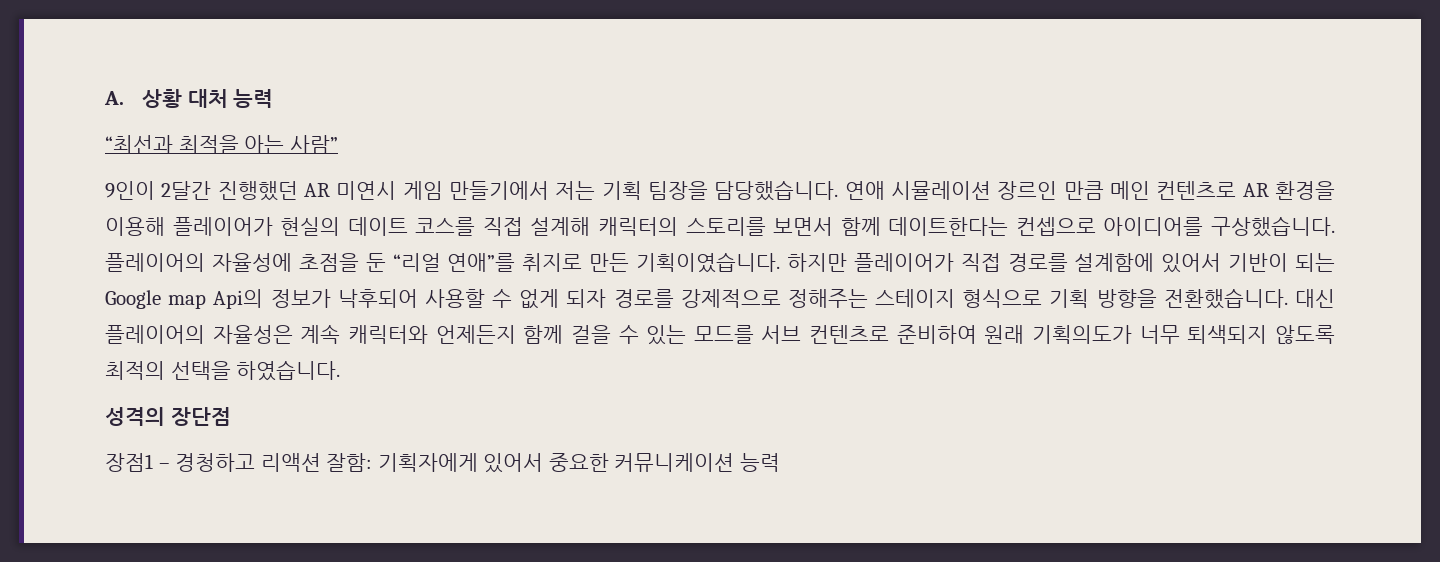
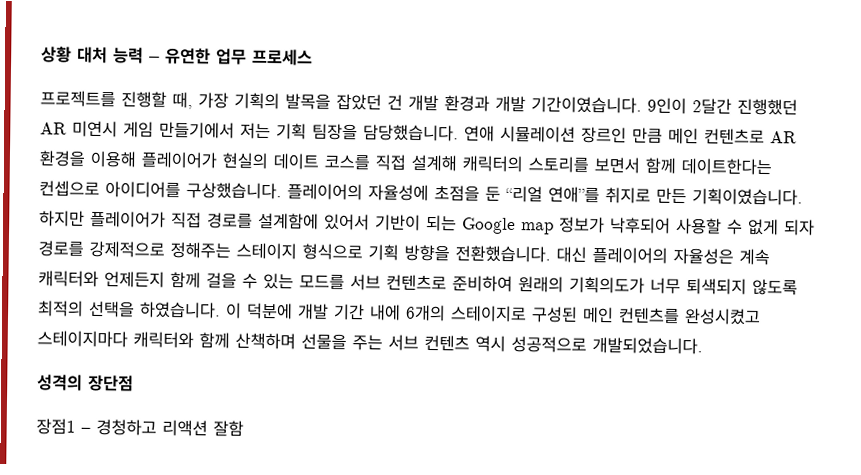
[104,91,124,105] A. -> (41, 54) none
[105,135,338,154] // “최선과 최적을 아는 사람” // -> [149,47,313,66] [40,90,642,114] – 유연한 업무 프로세스 // 프로젝트를 진행할 때, 가장 기획의 발목을 잡았던 건 개발 환경과 개발 기간이였습니다.
[213,289,264,309] Api의 -> (554, 228) none
[984,325,1025,344] 원래 -> [518,276,564,293] 원래의
(341, 370) none -> [226,302,761,325] [37,330,703,355] 이 덕분에 개발 기간 내에 6개의 스테이지로 구성된 메인 컨텐츠를 완성시켰고 스테이지마다 캐릭터와 함께 산책하며 선물을 주는 서브 컨텐츠 역시 성공적으로 개발되었습니다.
[326,453,780,473] 잘함: 기획자에게 있어서 중요한 커뮤니케이션 능력 -> [213,420,244,437] 잘함

